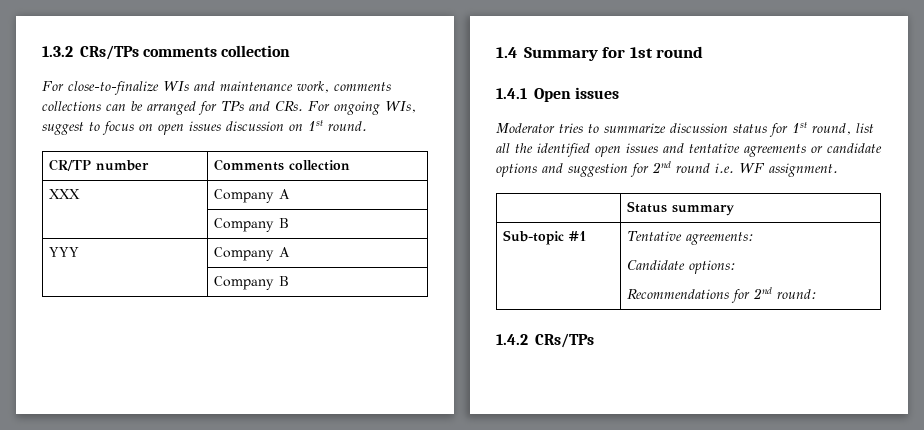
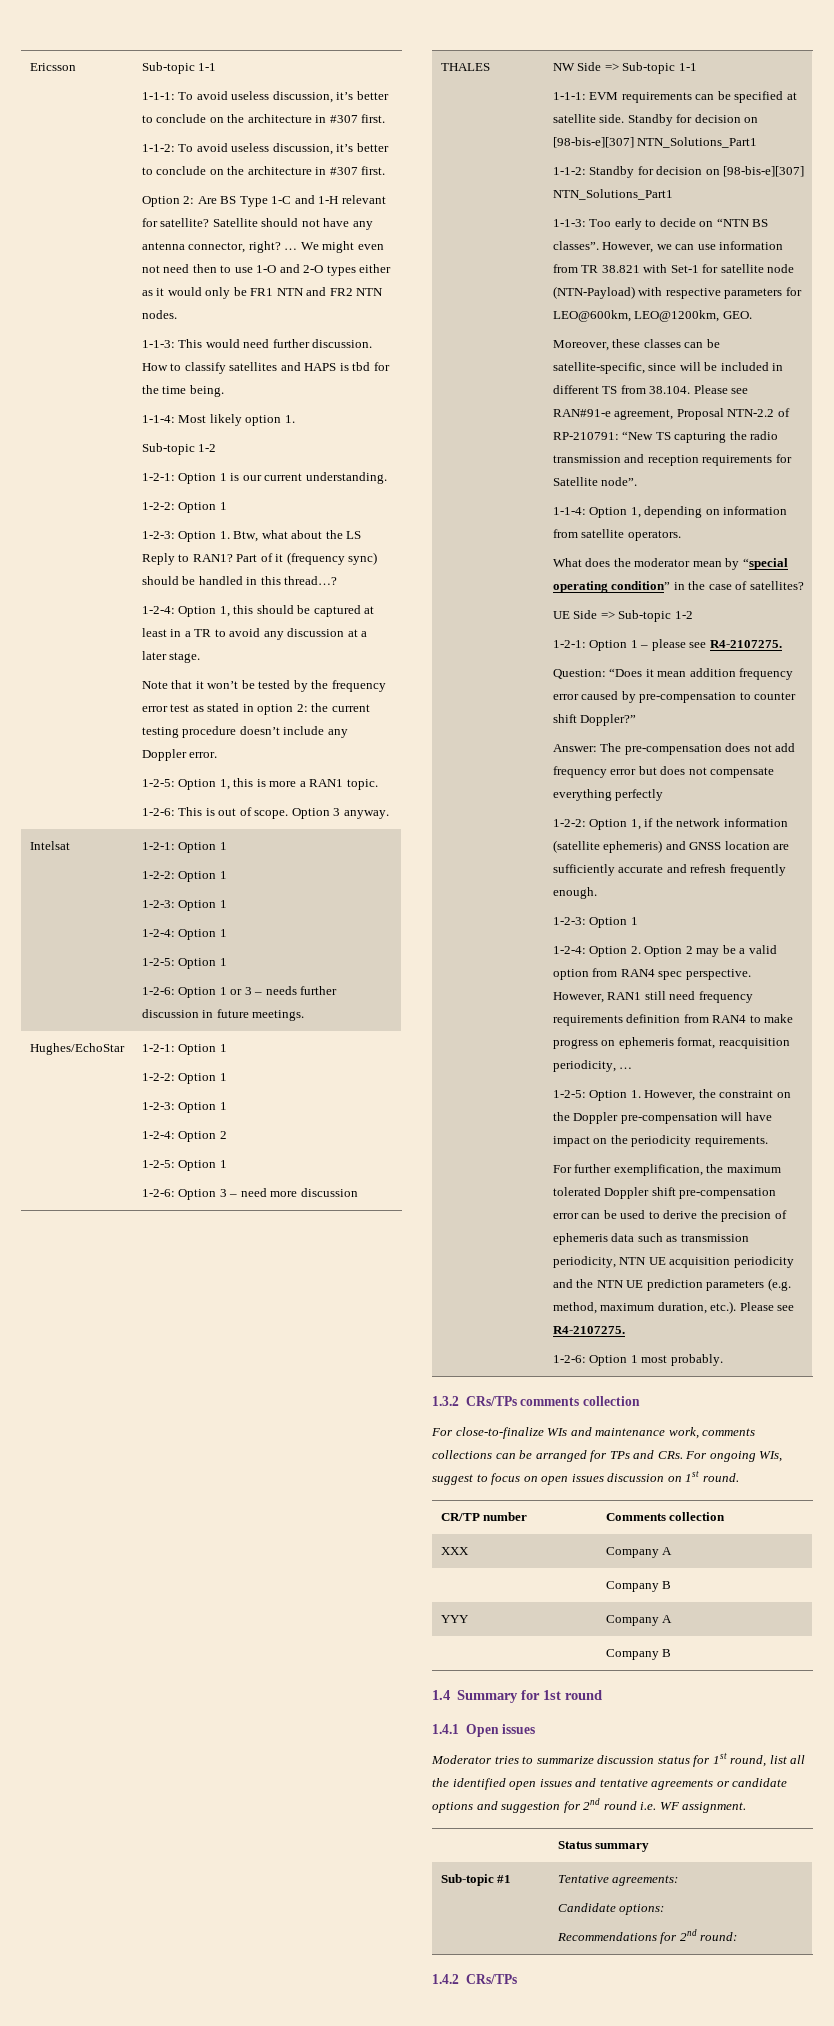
(42, 51) none -> [29,63,76,71] [141,62,217,74] [141,91,389,103] [141,114,386,123] [141,143,389,155] [141,166,386,175] [141,195,386,207] [141,218,373,230] [141,241,384,253] [141,264,392,276] [141,287,384,299] [141,310,177,319] [141,339,373,348] [141,362,390,374] [141,385,224,397] [141,414,295,426] [141,443,217,455] [141,472,387,484] [141,502,227,513] [141,530,362,542] [141,552,378,565] [141,576,338,585] [141,605,375,617] [141,628,368,640] [141,651,201,663] [141,680,386,692] [141,703,370,715] [141,726,348,738] [141,749,218,761] [141,778,378,790] [141,807,389,819] [29,841,70,850] [141,842,227,853] [141,871,227,882] [141,900,227,911] [141,929,227,940] [141,958,227,969] [141,986,338,998] [141,1009,305,1021] [29,1043,125,1055] [141,1044,227,1055] [141,1073,227,1084] [141,1102,227,1113] [141,1131,227,1142] [141,1160,227,1171] [141,1188,358,1200] [440,63,490,71] [552,62,697,74] [552,91,797,103] [552,114,759,126] [552,137,758,148] [552,166,805,178] [552,189,673,200] [552,218,769,230] [552,241,784,253] [552,264,795,273] [552,286,802,299] [552,310,752,322] [552,339,720,351] [552,362,784,374] [552,385,749,394] [552,408,790,420] [552,431,779,443] [552,454,792,466] [552,477,638,486] [552,506,788,518] [552,529,681,541] [552,558,788,570] [552,581,804,593] [552,610,693,622] [552,639,782,651] [552,668,794,680] [552,691,797,703] [552,714,637,726] [552,743,796,755] [552,766,775,778] [552,789,664,801] [552,818,788,830] [552,840,790,853] [552,864,786,876] [552,887,597,899] [552,917,638,928] [552,945,777,957] [552,968,751,980] [552,991,753,1003] [552,1014,794,1026] [552,1037,790,1049] [552,1060,633,1072] [552,1089,791,1101] [552,1112,772,1124] [552,1135,768,1147] [552,1164,781,1176] [552,1187,777,1199] [552,1210,787,1222] [552,1233,749,1245] [552,1256,794,1268] [552,1278,791,1291] [552,1301,795,1314] [552,1326,625,1334] [552,1354,723,1366] Ericsson | Sub-topic 1-1 // 1-1-1: To avoid useless discussion, it’s better to conclude on the architecture in #307 first. // 1-1-2: To avoid useless discussion, it’s better to conclude on the architecture in #307 first. // Option 2: Are BS Type 1-C and 1-H relevant for satellite? Satellite should not have any antenna connector, right? … We might even not need then to use 1-O and 2-O types either as it would only be FR1 NTN and FR2 NTN nodes. // 1-1-3: This would need further discussion. How to classify satellites and HAPS is tbd for the time being. // 1-1-4: Most likely option 1. // Sub-topic 1-2 // 1-2-1: Option 1 is our current understanding. // 1-2-2: Option 1 // 1-2-3: Option 1. Btw, what about the LS Reply to RAN1? Part of it (frequency sync) should be handled in this thread…? // 1-2-4: Option 1, this should be captured at least in a TR to avoid any discussion at a later stage. // Note that it won’t be tested by the frequency error test as stated in option 2: the current testing procedure doesn’t include any Doppler error. // 1-2-5: Option 1, this is more a RAN1 topic. // 1-2-6: This is out of scope. Option 3 anyway. // Intelsat | 1-2-1: Option 1 // 1-2-2: Option 1 // 1-2-3: Option 1 // 1-2-4: Option 1 // 1-2-5: Option 1 // 1-2-6: Option 1 or 3 – needs further discussion in future meetings. // Hughes/EchoStar | 1-2-1: Option 1 // 1-2-2: Option 1 // 1-2-3: Option 1 // 1-2-4: Option 2 // 1-2-5: Option 1 // 1-2-6: Option 3 – need more discussion // THALES | NW Side => Sub-topic 1-1 // 1-1-1: EVM requirements can be specified at satellite side. Standby for decision on [98-bis-e][307] NTN_Solutions_Part1 // 1-1-2: Standby for decision on [98-bis-e][307] NTN_Solutions_Part1 // 1-1-3: Too early to decide on “NTN BS classes”. However, we can use information from TR 38.821 with Set-1 for satellite node (NTN-Payload) with respective parameters for LEO@600km, LEO@1200km, GEO. // Moreover, these classes can be satellite-specific, since will be included in different TS from 38.104. Please see RAN#91-e agreement, Proposal NTN-2.2 of RP-210791: “New TS capturing the radio transmission and reception requirements for Satellite node”. // 1-1-4: Option 1, depending on information from satellite operators. // What does the moderator mean by “special operating condition” in the case of satellites? // UE Side => Sub-topic 1-2 // 1-2-1: Option 1 – please see R4-2107275. // Question: “Does it mean addition frequency error caused by pre-compensation to counter shift Doppler?” // Answer: The pre-compensation does not add frequency error but does not compensate everything perfectly // 1-2-2: Option 1, if the network information (satellite ephemeris) and GNSS location are sufficiently accurate and refresh frequently enough. // 1-2-3: Option 1 // 1-2-4: Option 2. Option 2 may be a valid option from RAN4 spec perspective. However, RAN1 still need frequency requirements definition from RAN4 to make progress on ephemeris format, reacquisition periodicity, … // 1-2-5: Option 1. However, the constraint on the Doppler pre-compensation will have impact on the periodicity requirements. // For further exemplification, the maximum tolerated Doppler shift pre-compensation error can be used to derive the precision of ephemeris data such as transmission periodicity, NTN UE acquisition periodicity and the NTN UE prediction parameters (e.g. method, maximum duration, etc.). Please see R4-2107275. // 1-2-6: Option 1 most probably. //

